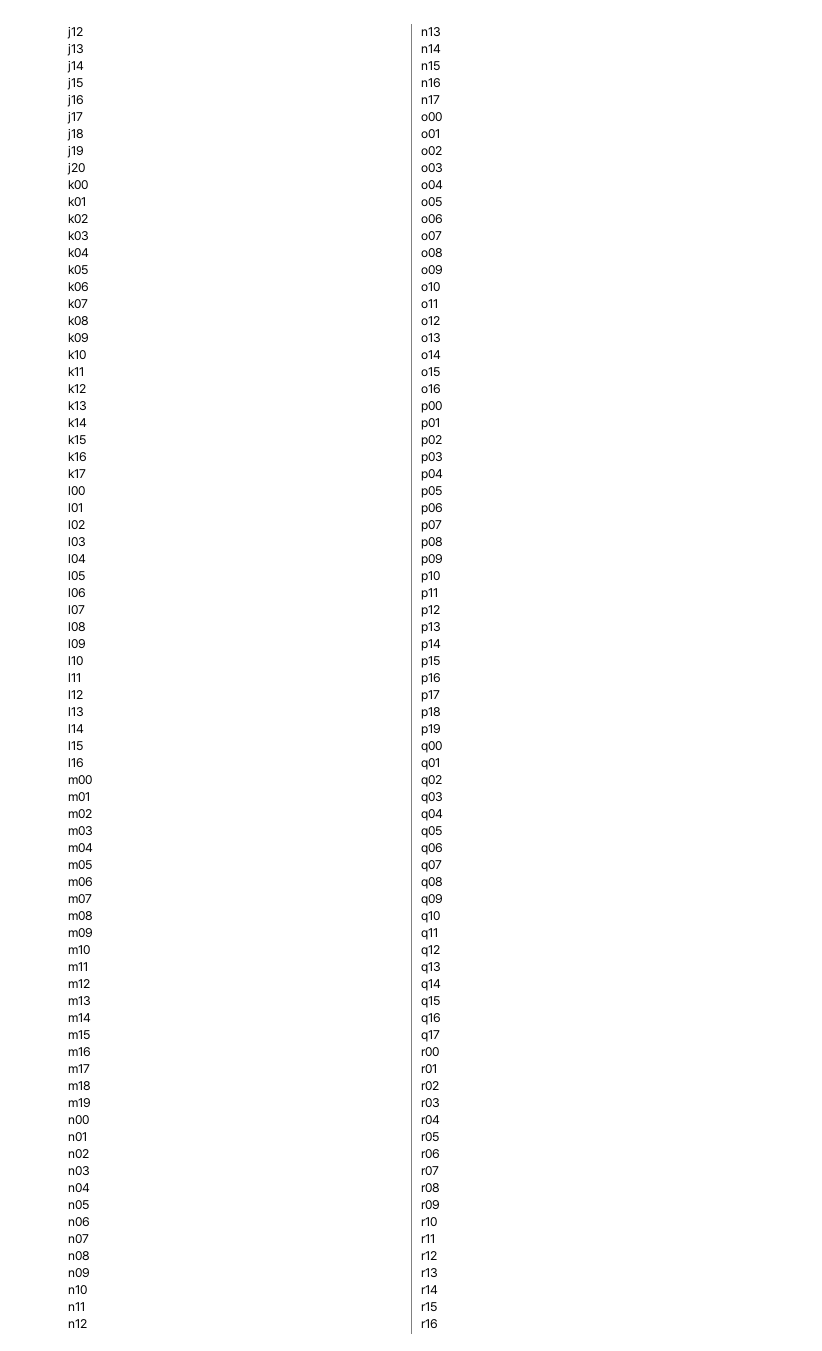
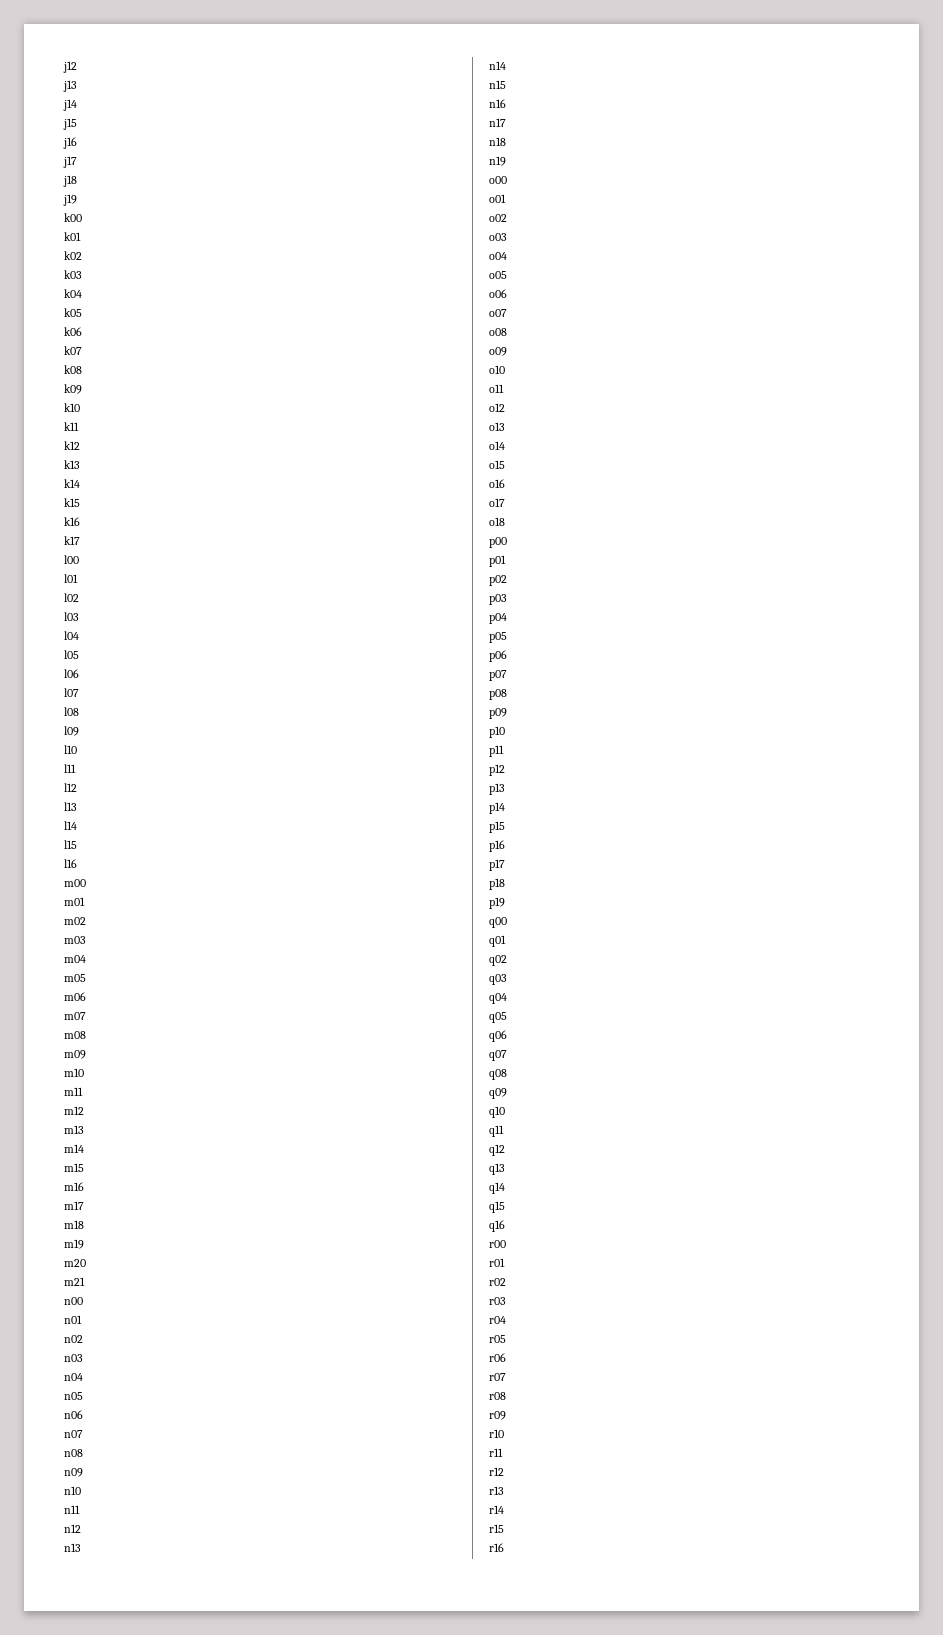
[67,162,85,175] // j20 -> (77, 200) none
(91, 1103) none -> [64,1259,86,1267] [64,1277,85,1286] // m20 // m21
(440, 99) none -> [489,137,506,146] [489,156,506,166] // n18 // n19
(441, 389) none -> [489,498,505,507] [489,517,505,526] // o17 // o18
[421,1030,440,1042] // q17 -> (505, 1226) none

